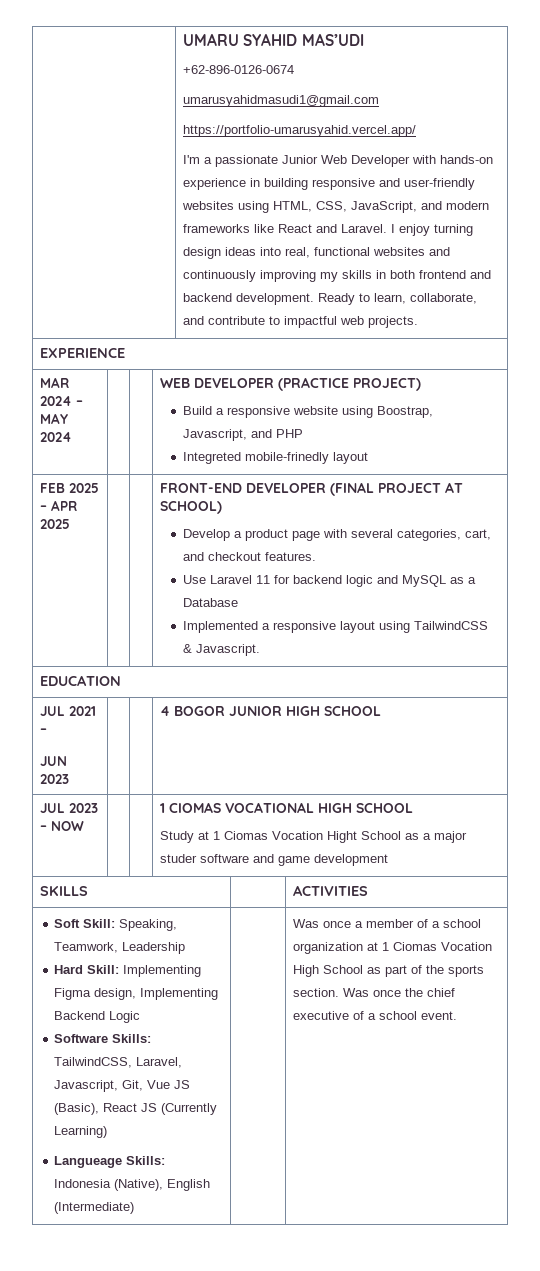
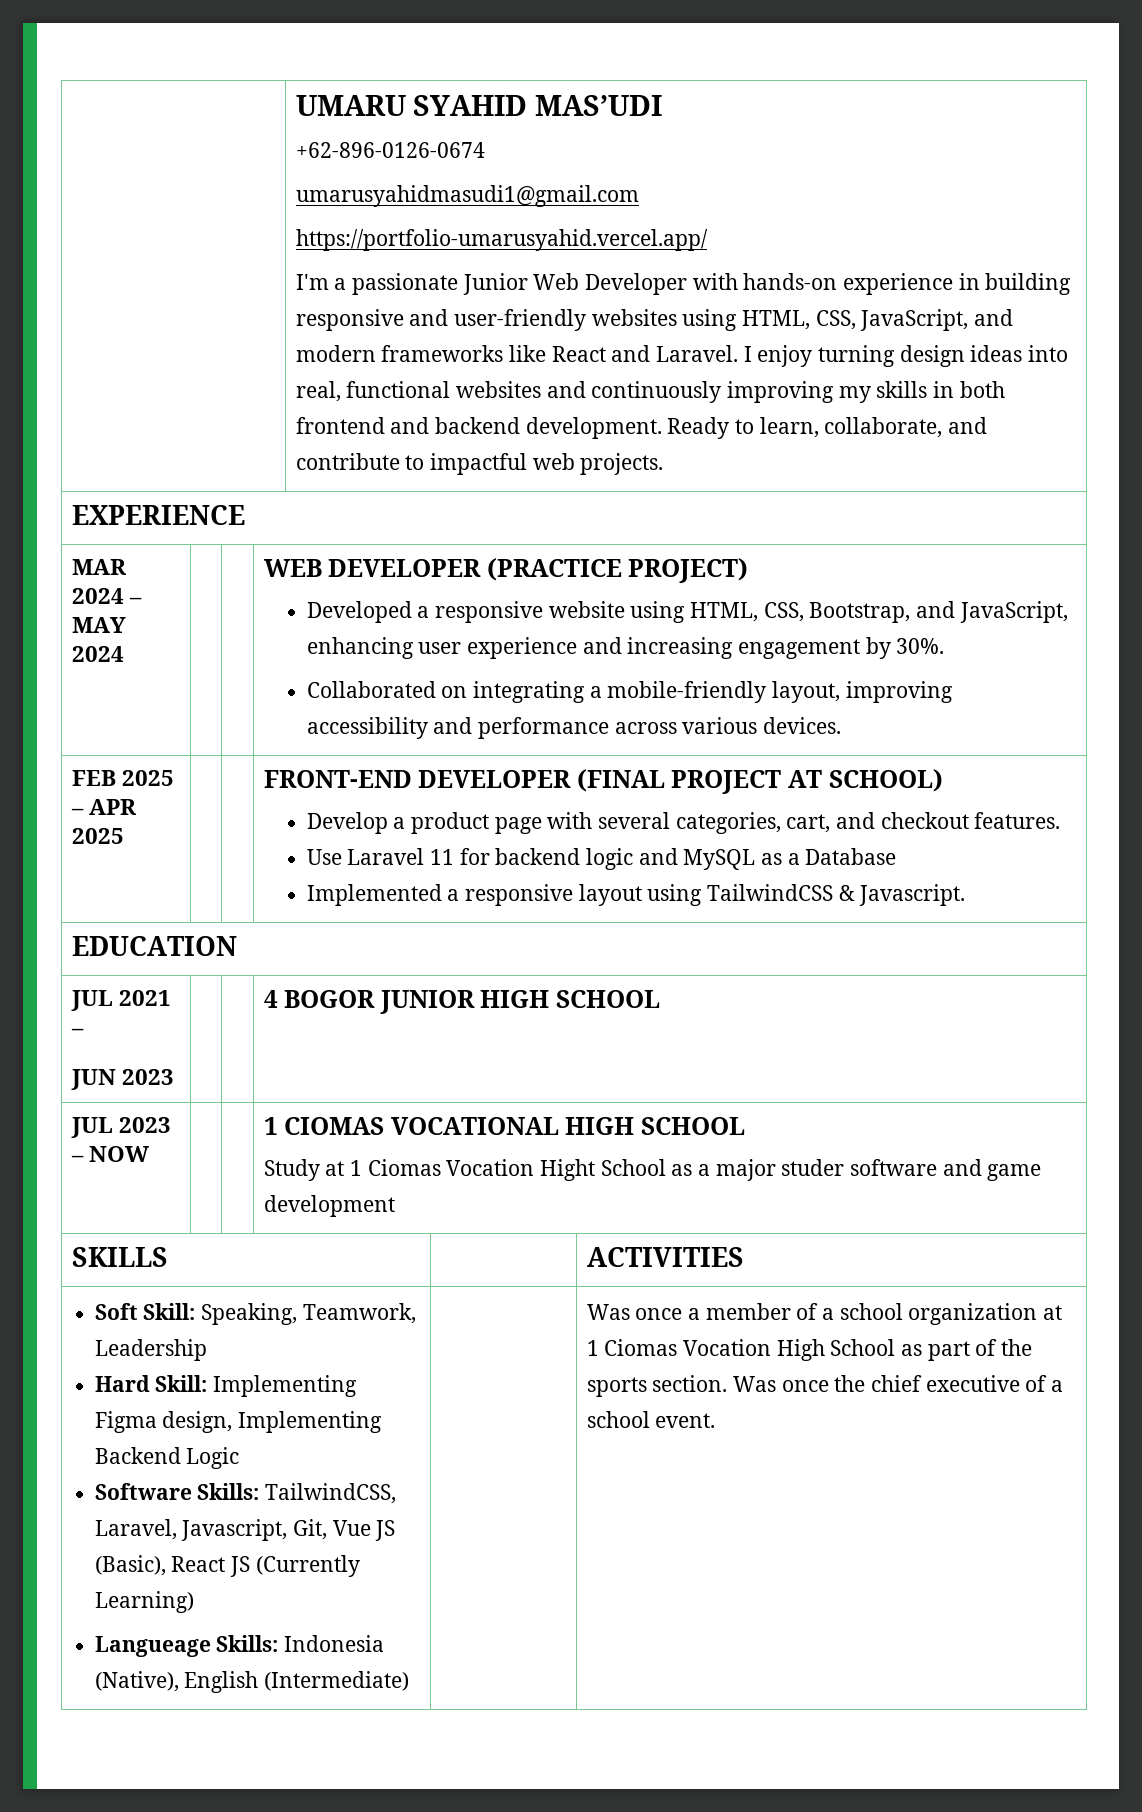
[183,406,213,415] Build -> [306,601,412,623] Developed
[377,406,434,418] [183,429,304,441] [183,452,369,464] Boostrap, Javascript, and PHP // Integreted mobile-frinedly layout -> [690,601,1068,623] [306,637,945,659] [306,681,953,703] [306,717,842,739] HTML, CSS, Bootstrap, and JavaScript, enhancing user experience and increasing engagement by 30%. // Collaborated on integrating a mobile-friendly layout, improving accessibility and performance across various devices.

